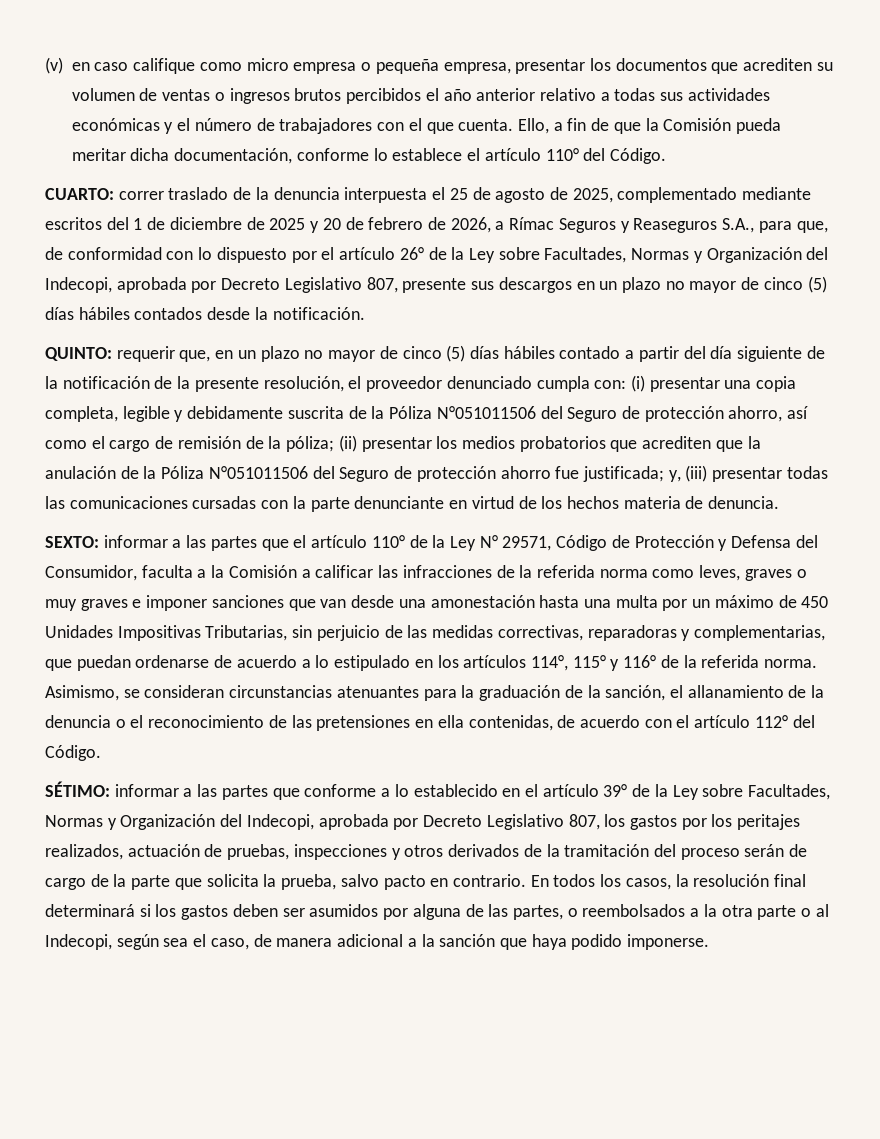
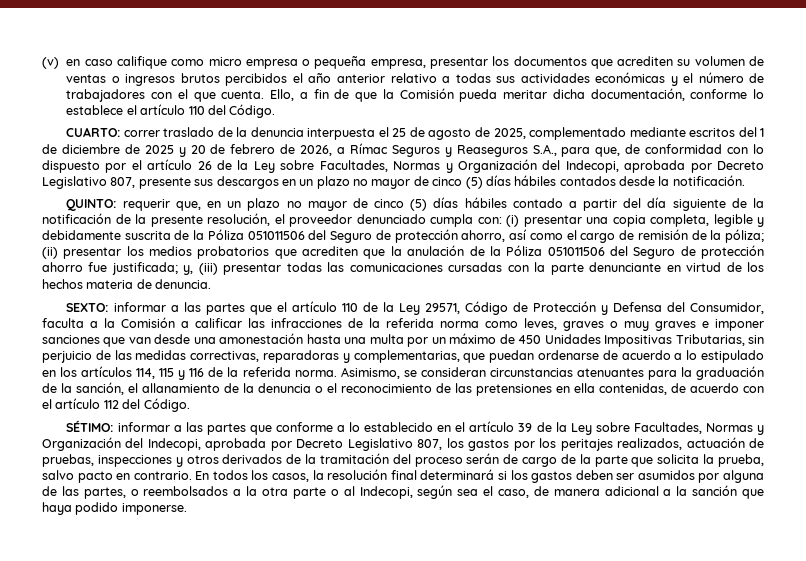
[545,148,579,161] 110° -> [188,106,205,115] 110
[399,247,424,260] 26° -> [197,161,212,170] 26
[436,406,536,419] N°051011506 -> [247,231,305,240] 051011506
[208,466,308,479] N°051011506 -> [547,247,605,256] 051011506
[371,535,498,551] 110° de la Ley N° -> [341,302,420,315] 110 de la Ley
[530,655,657,671] 114°, 115° y 116° -> [136,368,205,380] 114, 115 y 116
[754,715,788,728] 112° -> [103,400,119,409] 112
[603,784,628,797] 39° -> [518,423,533,432] 39

